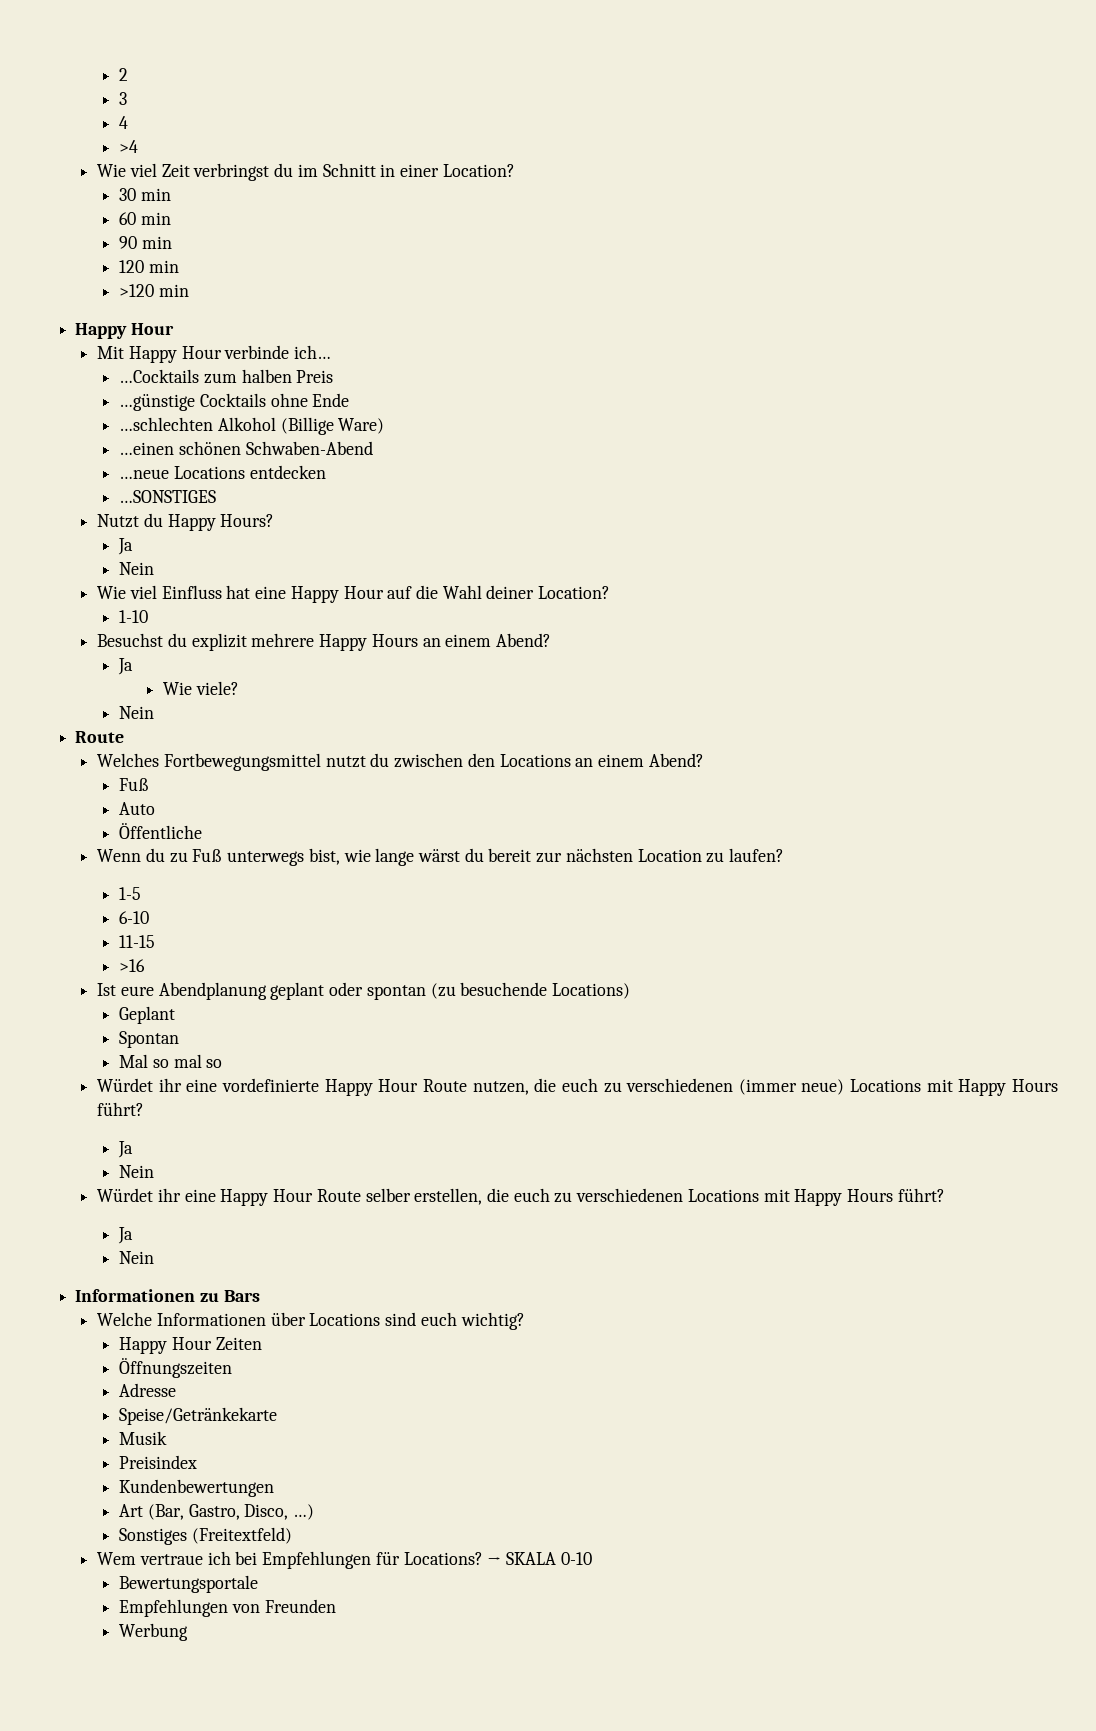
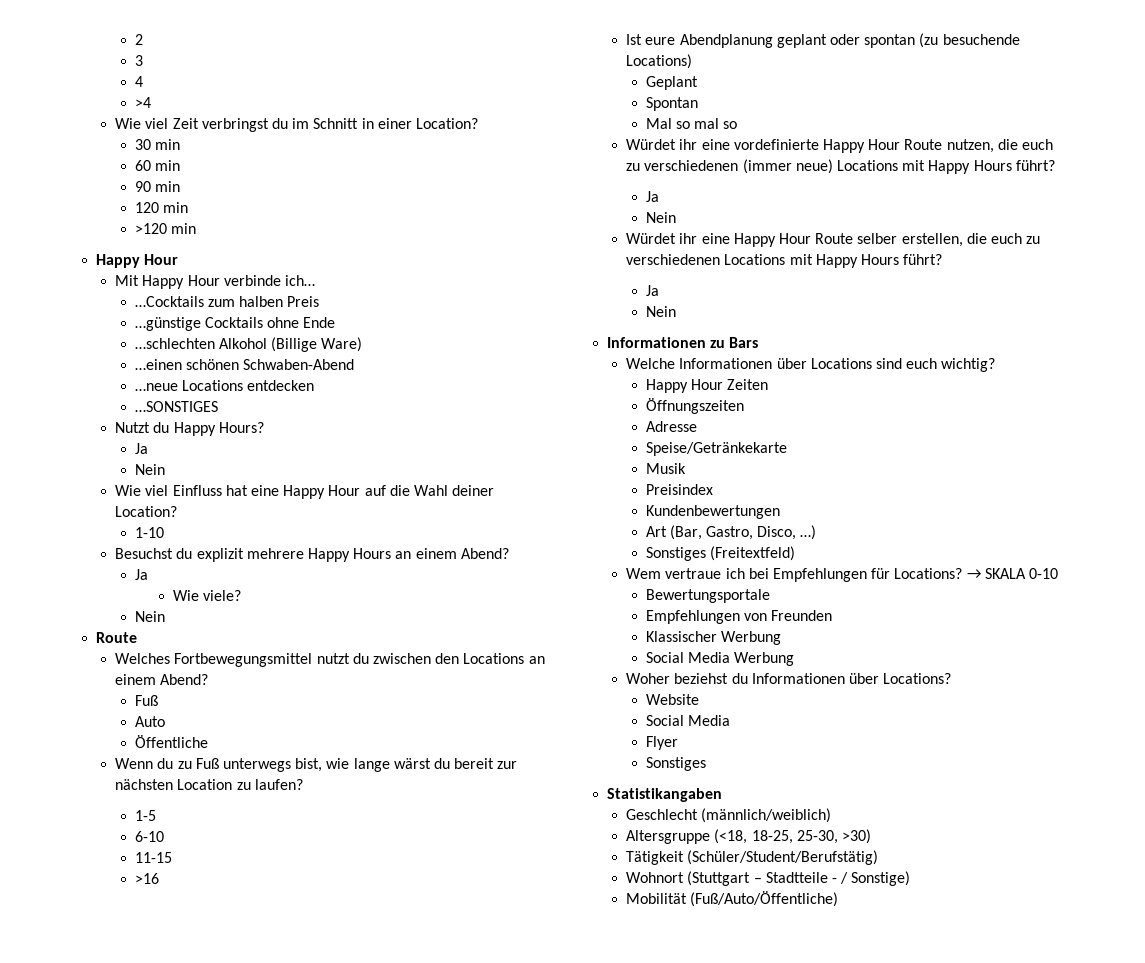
[119,1623,189,1641] Werbung -> [645,631,781,645] [645,652,794,666] [626,673,952,684] [645,694,699,705] [645,715,730,726] [645,736,678,750] [645,757,706,771] [607,788,723,802] [626,808,832,823] [626,829,872,844] [626,850,879,865] [626,871,911,886] [626,891,839,907] Klassischer Werbung // Social Media Werbung // Woher beziehst du Informationen über Locations? // Website // Social Media // Flyer // Sonstiges // Statistikangaben // Geschlecht (männlich/weiblich) // Altersgruppe (<18, 18-25, 25-30, >30) // Tätigkeit (Schüler/Student/Berufstätig) // Wohnort (Stuttgart – Stadtteile - / Sonstige) // Mobilität (Fuß/Auto/Öffentliche)

